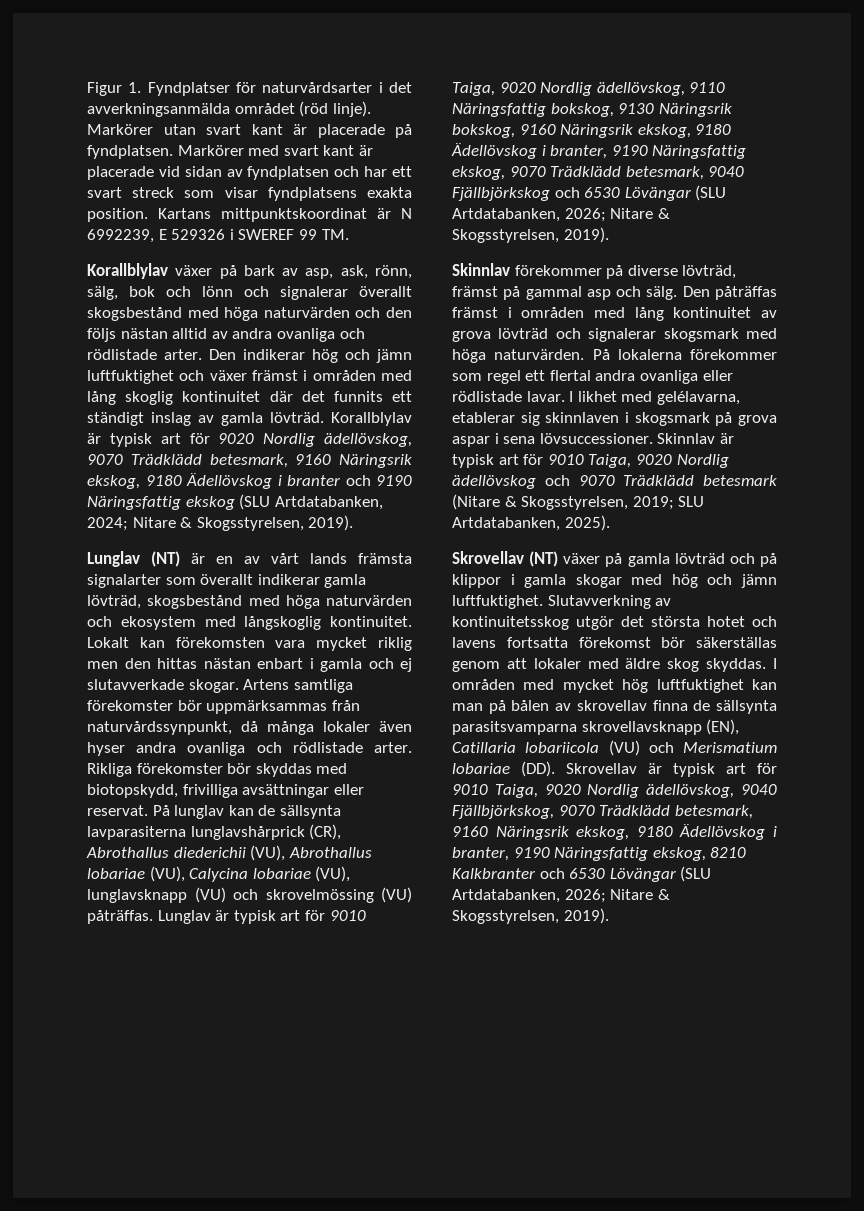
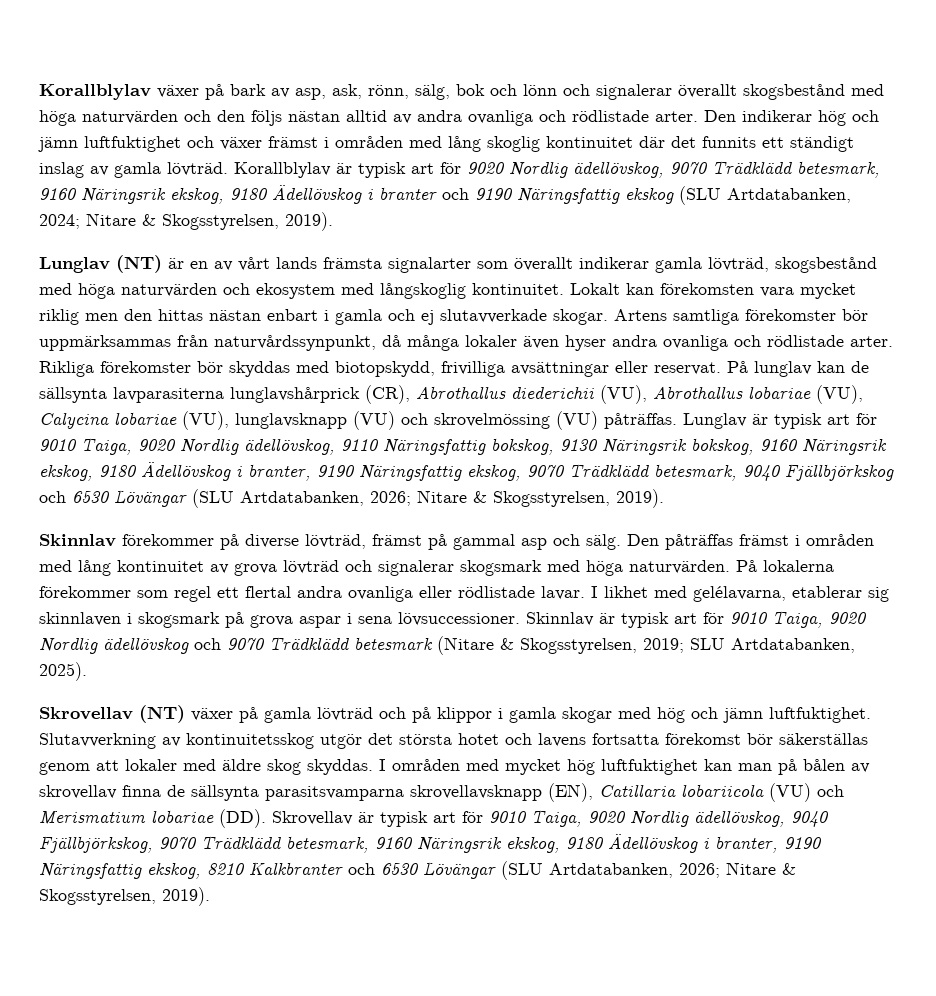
[87,82,412,96] [87,101,371,117] [87,124,412,138] [87,145,373,159] [87,166,412,180] [87,187,412,201] [87,208,412,222] [87,229,349,243] Figur 1. Fyndplatser för naturvårdsarter i det avverkningsanmälda området (röd linje). Markörer utan svart kant är placerade på fyndplatsen. Markörer med svart kant är placerade vid sidan av fyndplatsen och har ett svart streck som visar fyndplatsens exakta position. Kartans mittpunktskoordinat är N 6992239, E 529326 i SWEREF 99 TM. // -> (39, 92) none

